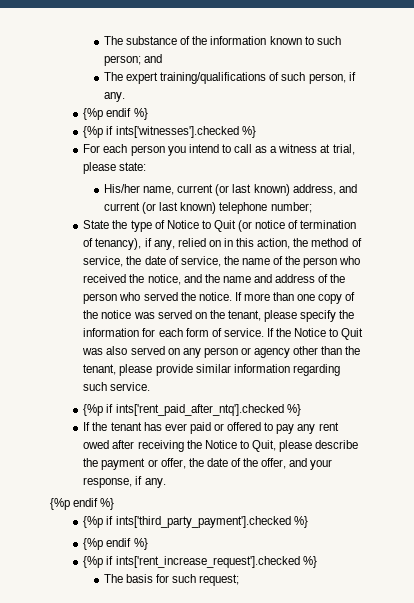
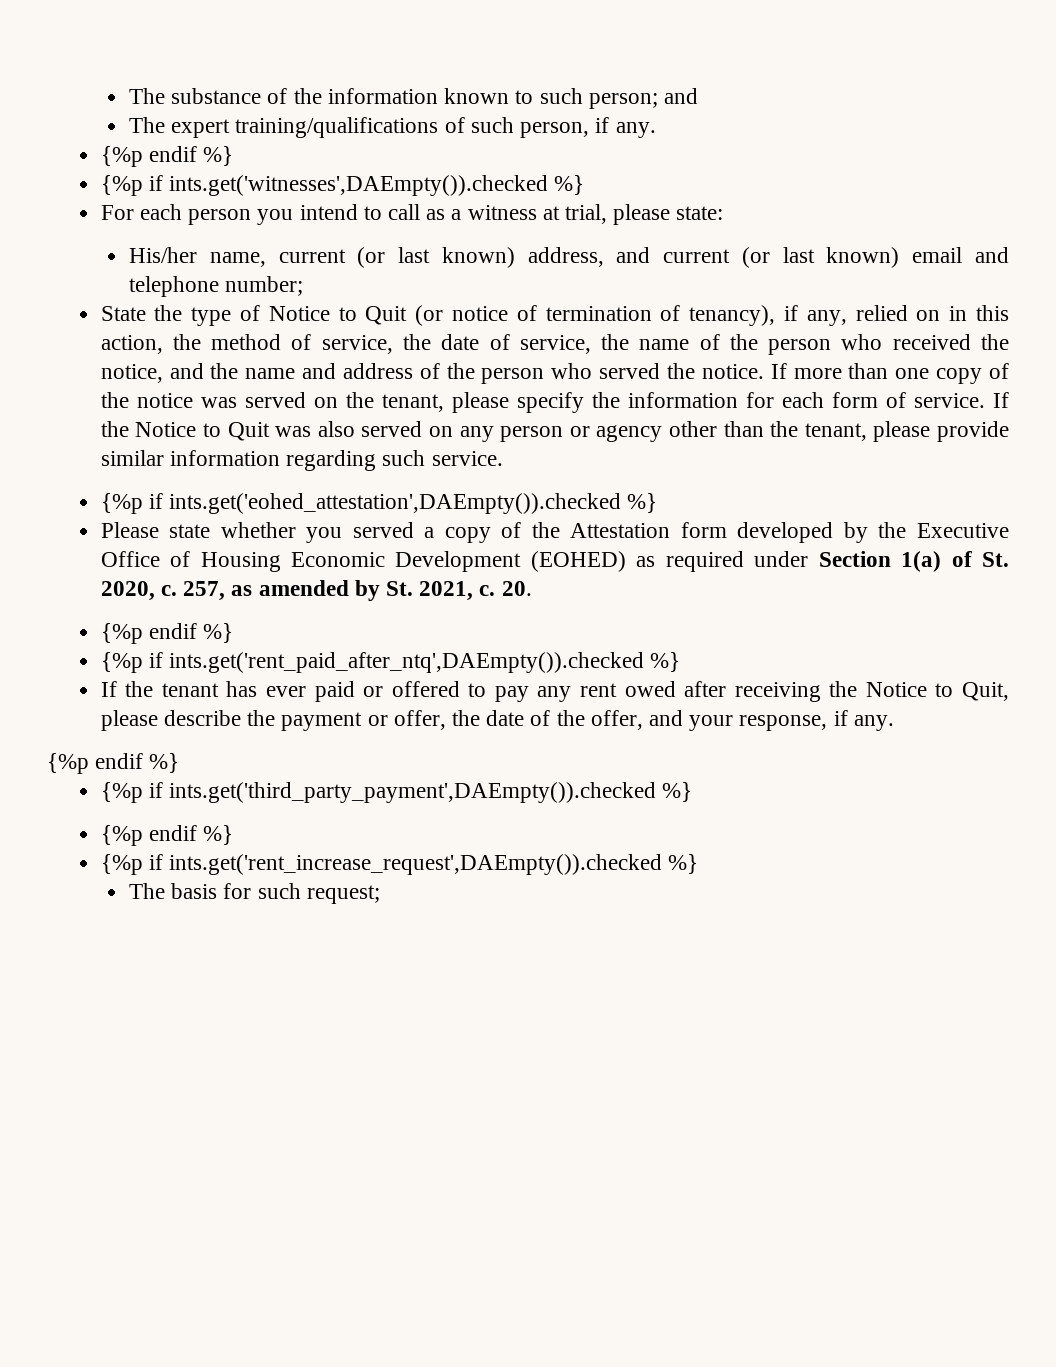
[115,126,239,138] ints['witnesses'].checked -> [169,175,549,196] ints.get('witnesses',DAEmpty()).checked
(217, 208) none -> [912,247,1009,263] email and
[115,404,284,416] ints['rent_paid_after_ntq'].checked -> [169,493,658,514] [100,522,1009,543] [100,551,1009,572] [100,580,532,601] [100,623,234,644] [100,652,645,673] ints.get('eohed_attestation',DAEmpty()).checked %} // Please state whether you served a copy of the Attestation form developed by the Executive Office of Housing Economic Development (EOHED) as required under Section 1(a) of St. 2020, c. 257, as amended by St. 2021, c. 20. // {%p endif %} // {%p if ints.get('rent_paid_after_ntq',DAEmpty()).checked
[115,516,291,528] ints['third_party_payment'].checked -> [169,782,657,803] ints.get('third_party_payment',DAEmpty()).checked
[115,556,300,568] ints['rent_increase_request'].checked -> [169,854,663,875] ints.get('rent_increase_request',DAEmpty()).checked

